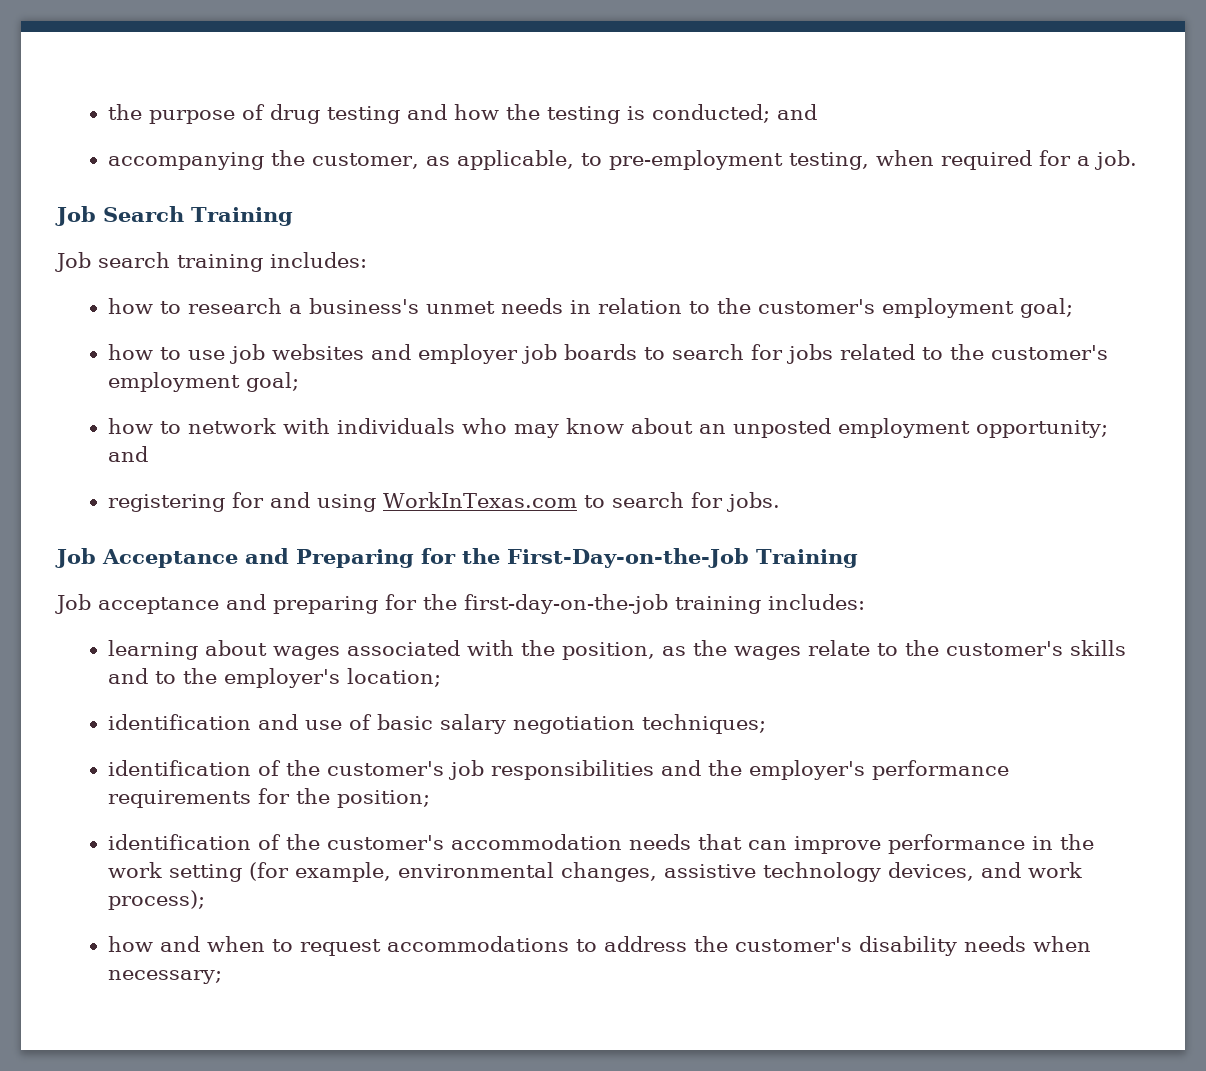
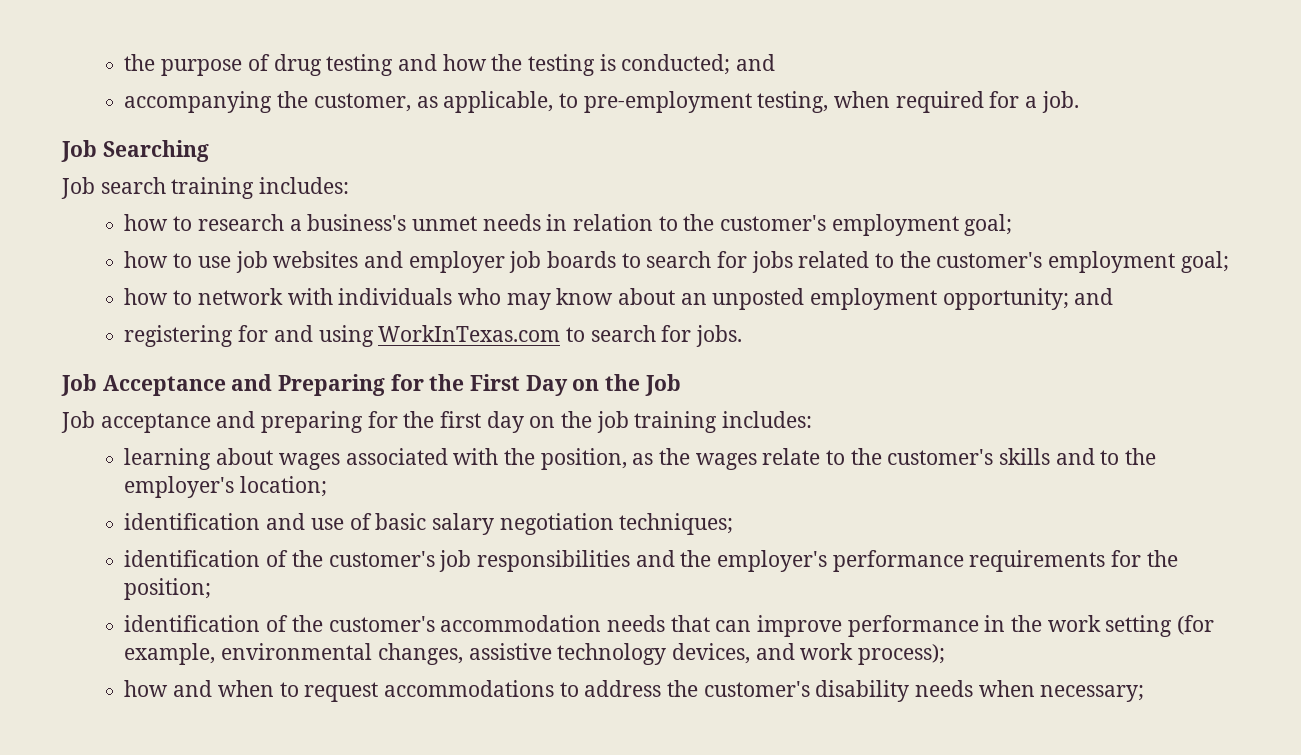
[103,206,293,226] Search Training -> [102,140,209,162] Searching
[507,548,858,568] First-Day-on-the-Job Training -> [470,374,681,396] First Day on the Job
[464,594,668,614] first-day-on-the-job -> [440,411,629,433] first day on the job

